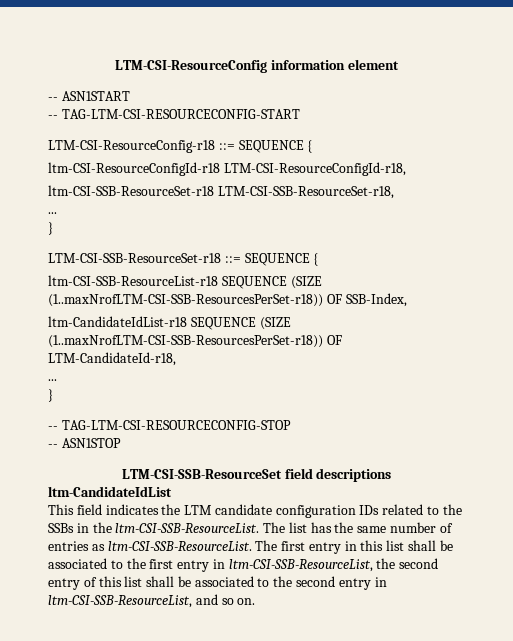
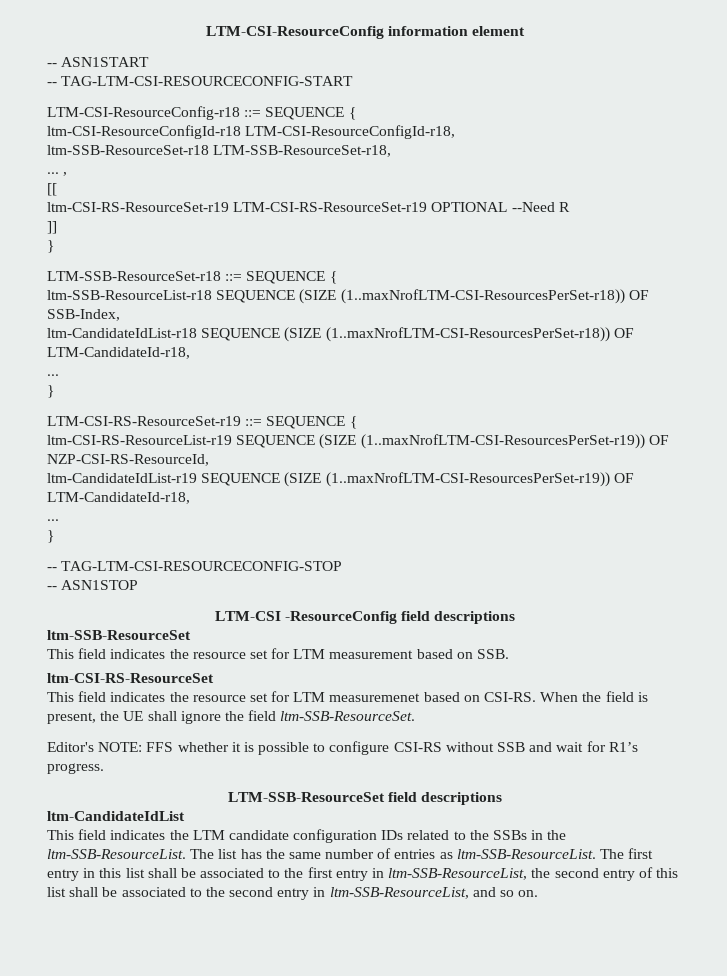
[48,185,394,199] [48,212,57,214] [48,222,53,235] [48,253,319,266] [48,275,322,289] [48,294,323,307] ltm-CSI-SSB-ResourceSet-r18 LTM-CSI-SSB-ResourceSet-r18, // ... // } // LTM-CSI-SSB-ResourceSet-r18 ::= SEQUENCE { // ltm-CSI-SSB-ResourceList-r18 SEQUENCE (SIZE (1..maxNrofLTM-CSI-SSB-ResourcesPerSet-r18)) -> [47,145,392,157] [47,172,68,176] [47,183,57,196] [47,202,570,212] [47,221,57,234] [47,240,54,253] [47,271,337,284] [47,289,625,304] ltm-SSB-ResourceSet-r18 LTM-SSB-ResourceSet-r18, // ... , // [[ // ltm-CSI-RS-ResourceSet-r19 LTM-CSI-RS-ResourceSet-r19 OPTIONAL --Need R // ]] // } // LTM-SSB-ResourceSet-r18 ::= SEQUENCE { // ltm-SSB-ResourceList-r18 SEQUENCE (SIZE (1..maxNrofLTM-CSI-ResourcesPerSet-r18))
[48,335,323,348] (1..maxNrofLTM-CSI-SSB-ResourcesPerSet-r18)) -> [325,327,634,342] [47,347,190,359] [47,374,59,376] [47,385,54,398] [47,416,357,429] [47,434,669,449] [47,454,209,466] [47,472,610,487] (1..maxNrofLTM-CSI-ResourcesPerSet-r18)) OF LTM-CandidateId-r18, // ... // } // LTM-CSI-RS-ResourceSet-r19 ::= SEQUENCE { // ltm-CSI-RS-ResourceList-r19 SEQUENCE (SIZE (1..maxNrofLTM-CSI-ResourcesPerSet-r19)) OF NZP-CSI-RS-ResourceId, // ltm-CandidateIdList-r19 SEQUENCE (SIZE (1..maxNrofLTM-CSI-ResourcesPerSet-r19))
[121,469,282,479] LTM-CSI-SSB-ResourceSet -> [214,611,516,624] [47,630,191,640] [47,648,510,659] [47,673,214,683] [47,691,648,702] [47,710,416,724] [47,741,638,755] [47,763,104,774] [227,792,385,802] LTM-CSI -ResourceConfig field descriptions // ltm-SSB-ResourceSet // This field indicates the resource set for LTM measurement based on SSB. // ltm-CSI-RS-ResourceSet // This field indicates the resource set for LTM measuremenet based on CSI-RS. When the field is present, the UE shall ignore the field ltm-SSB-ResourceSet. // Editor's NOTE: FFS whether it is possible to configure CSI-RS without SSB and wait for R1’s progress. // LTM-SSB-ResourceSet
[115,523,260,533] ltm-CSI-SSB-ResourceList. -> [47,849,186,859] ltm-SSB-ResourceList.
[107,541,252,551] ltm-CSI-SSB-ResourceList. -> [456,849,596,859] ltm-SSB-ResourceList.
[228,559,373,572] ltm-CSI-SSB-ResourceList, -> [388,868,528,880] ltm-SSB-ResourceList,
[48,595,192,608] ltm-CSI-SSB-ResourceList, -> [329,887,469,899] ltm-SSB-ResourceList,

